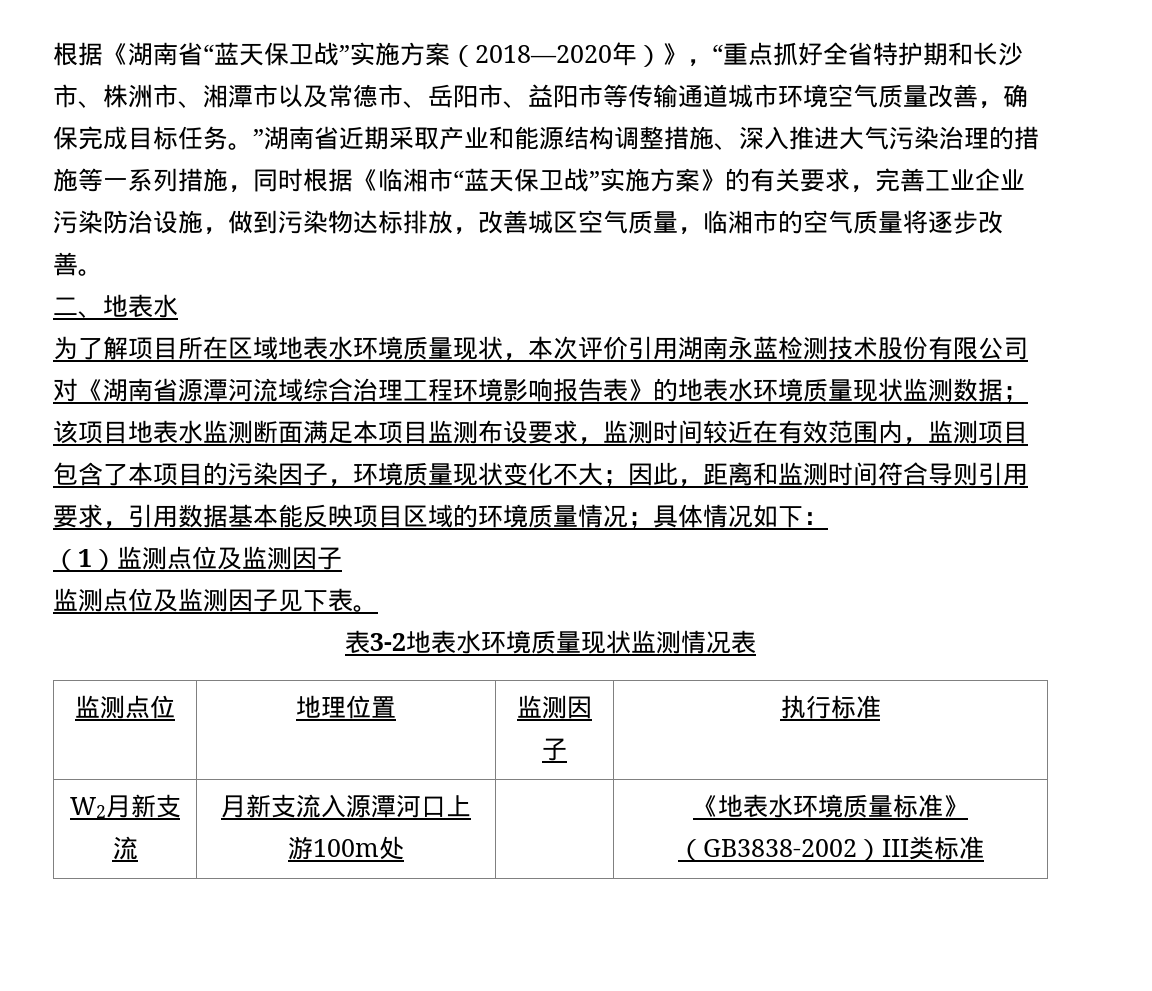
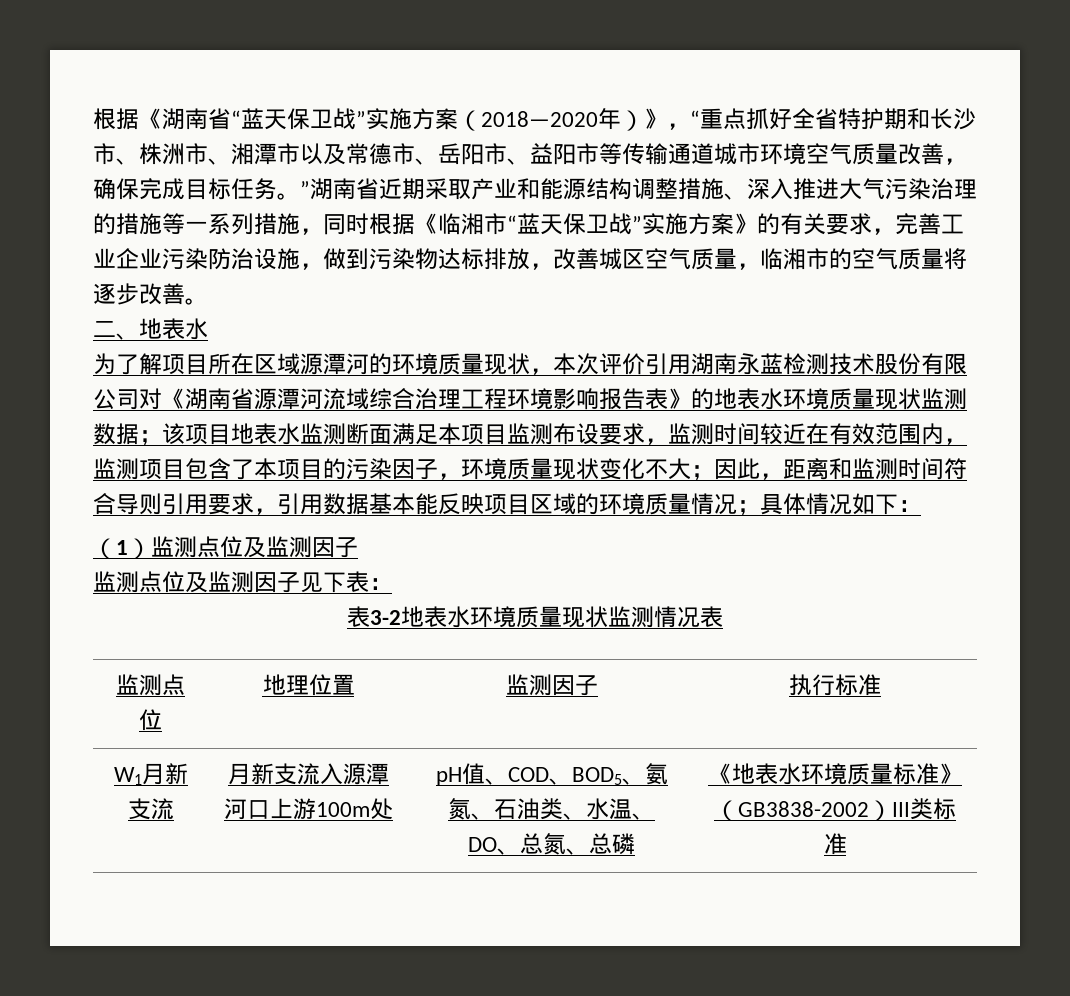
[278,336,353,360] 地表水 -> [300,353,392,375] 源潭河的
[353,605,378,612] 。 -> [369,578,392,590] ：
[69,797,106,818] W2 -> [113,767,142,785] W1
(404, 848) none -> [435,763,668,786] [447,798,655,820] [467,833,635,855] pH值、COD、BOD5、氨氮、石油类、水温、DO、总氮、总磷

